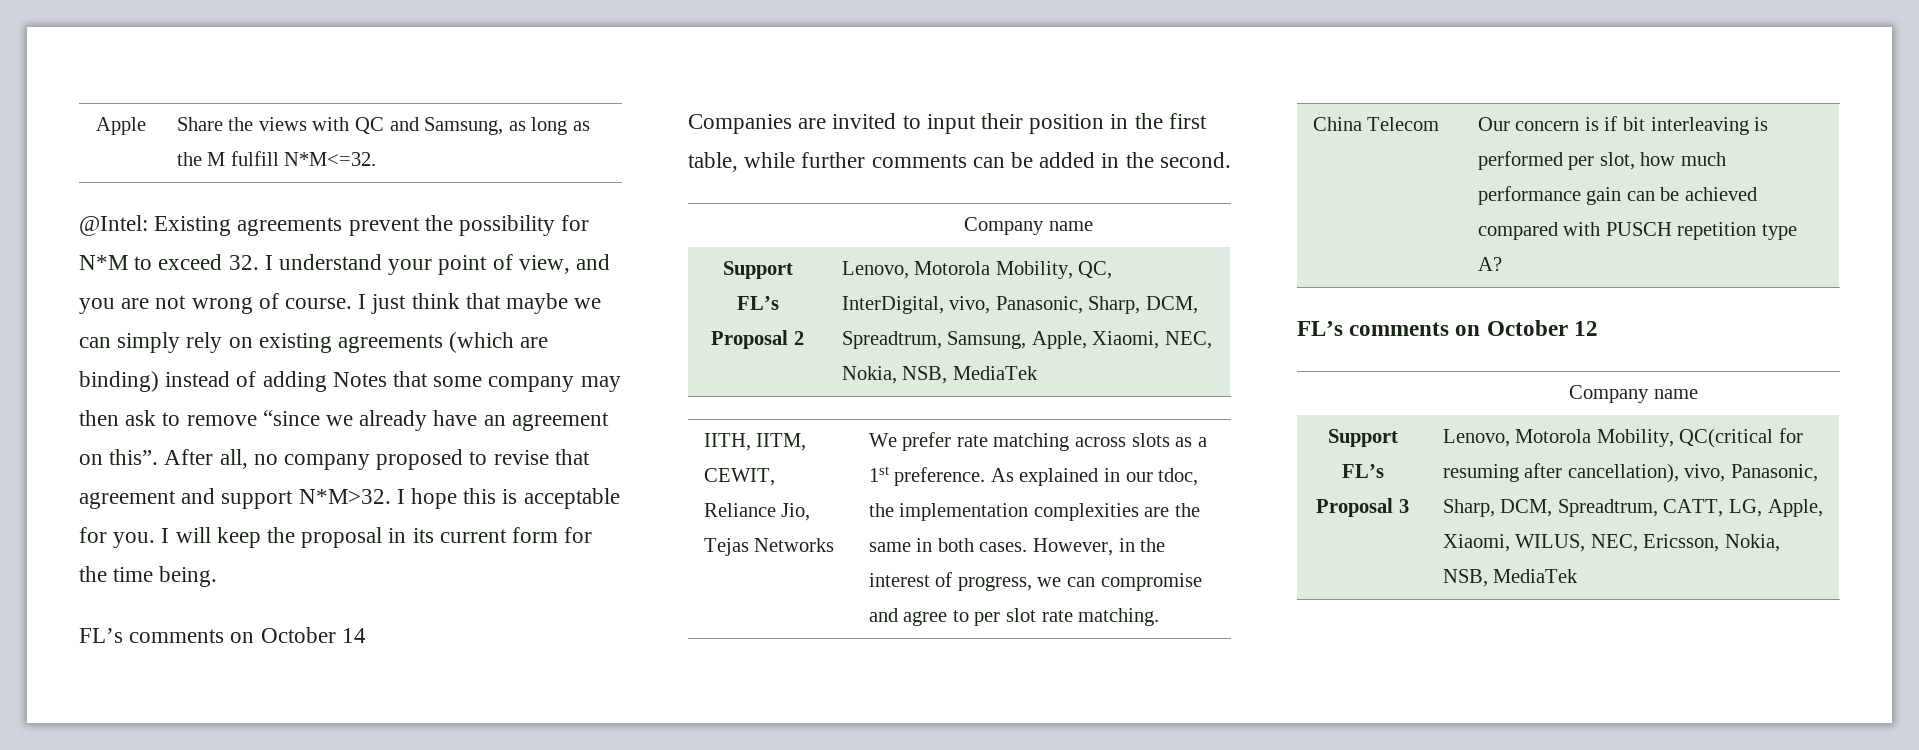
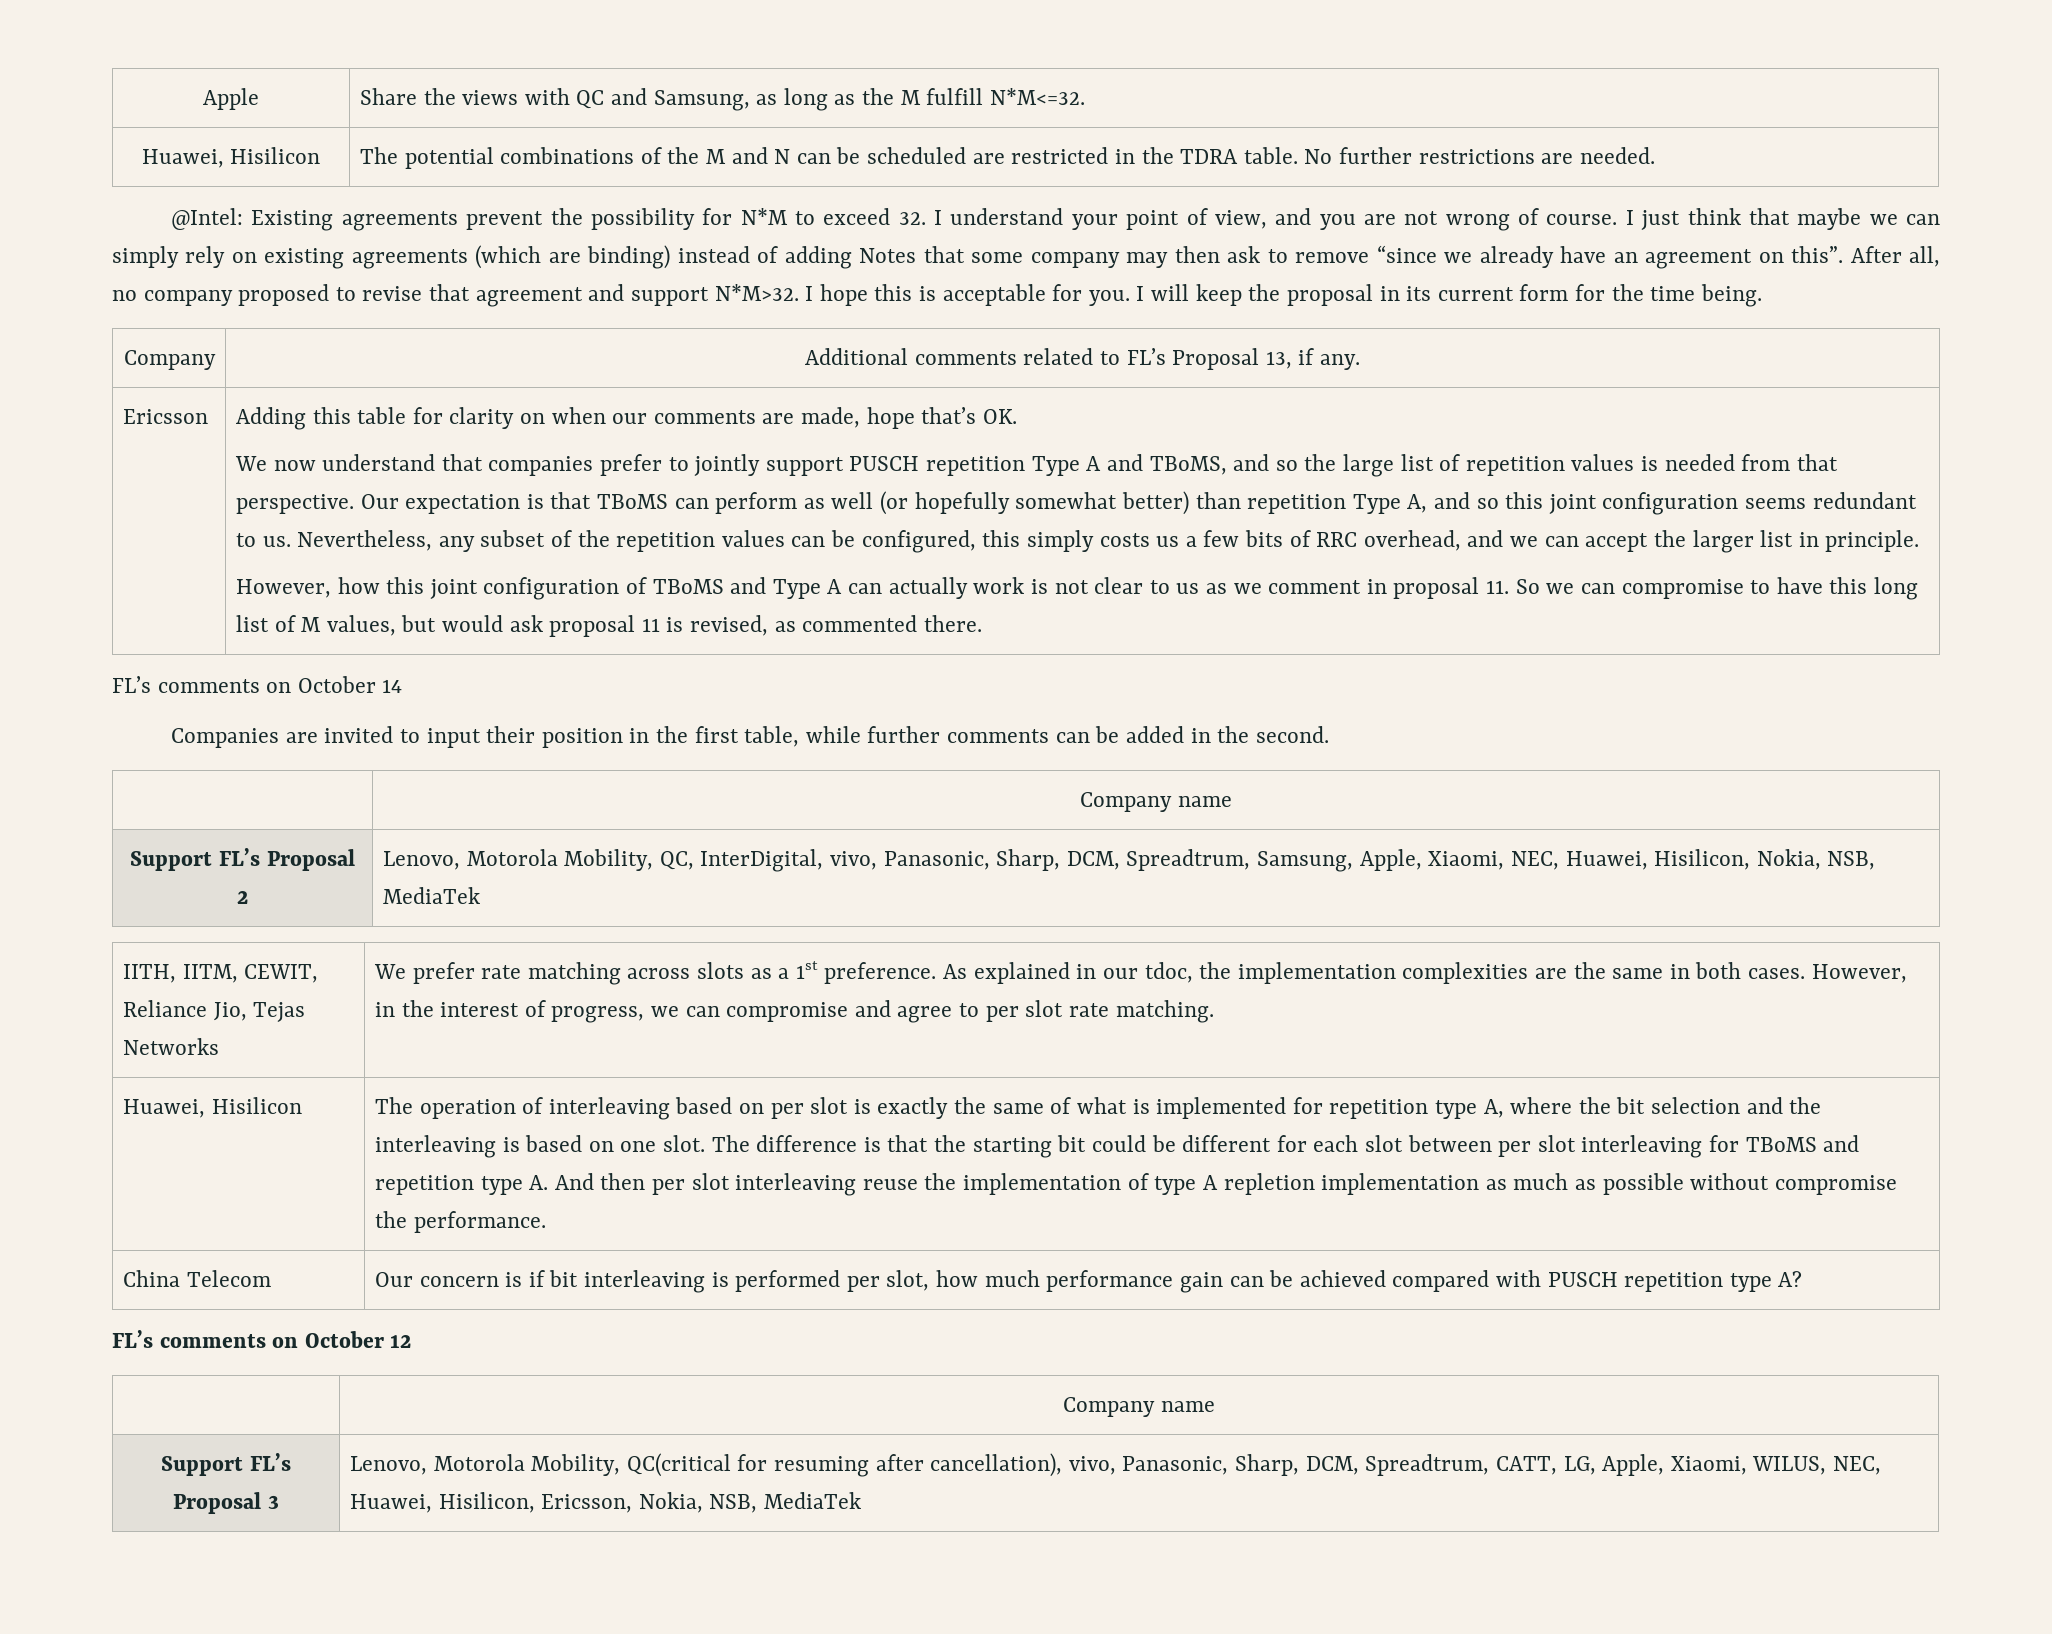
(377, 159) none -> [141,147,321,168] [359,147,1655,169] // Huawei, Hisilicon | The potential combinations of the M and N can be scheduled are restricted in the TDRA table. No further restrictions are needed.
(218, 576) none -> [123,350,216,370] [805,348,1360,370] [122,409,208,424] [235,407,1017,430] [234,454,1838,477] [235,491,1917,515] [235,530,1920,553] [235,577,1918,600] [235,615,982,637] // Company | Additional comments related to FL’s Proposal 13, if any. // Ericsson | Adding this table for clarity on when our comments are made, hope that’s OK. // We now understand that companies prefer to jointly support PUSCH repetition Type A and TBoMS, and so the large list of repetition values is needed from that perspective. Our expectation is that TBoMS can perform as well (or hopefully somewhat better) than repetition Type A, and so this joint configuration seems redundant to us. Nevertheless, any subset of the repetition values can be configured, this simply costs us a few bits of RRC overhead, and we can accept the larger list in principle. // However, how this joint configuration of TBoMS and Type A can actually work is not clear to us as we comment in proposal 11. So we can compromise to have this long list of M values, but would ask proposal 11 is revised, as commented there.
(1212, 340) none -> [1565,849,1751,870] Huawei, Hisilicon,
(1160, 617) none -> [122,1097,302,1118] [374,1097,1822,1120] [374,1135,1860,1158] [374,1173,1897,1196] [374,1211,546,1233] // Huawei, Hisilicon | The operation of interleaving based on per slot is exactly the same of what is implemented for repetition type A, where the bit selection and the interleaving is based on one slot. The difference is that the starting bit could be different for each slot between per slot interleaving for TBoMS and repetition type A. And then per slot interleaving reuse the implementation of type A repletion implementation as much as possible without compromise the performance.
(1638, 543) none -> [349,1492,535,1513] Huawei, Hisilicon,

